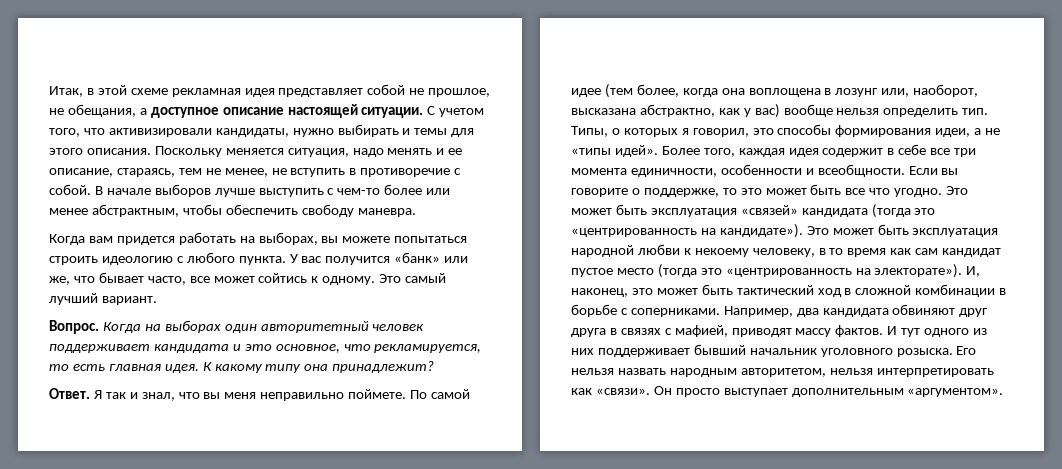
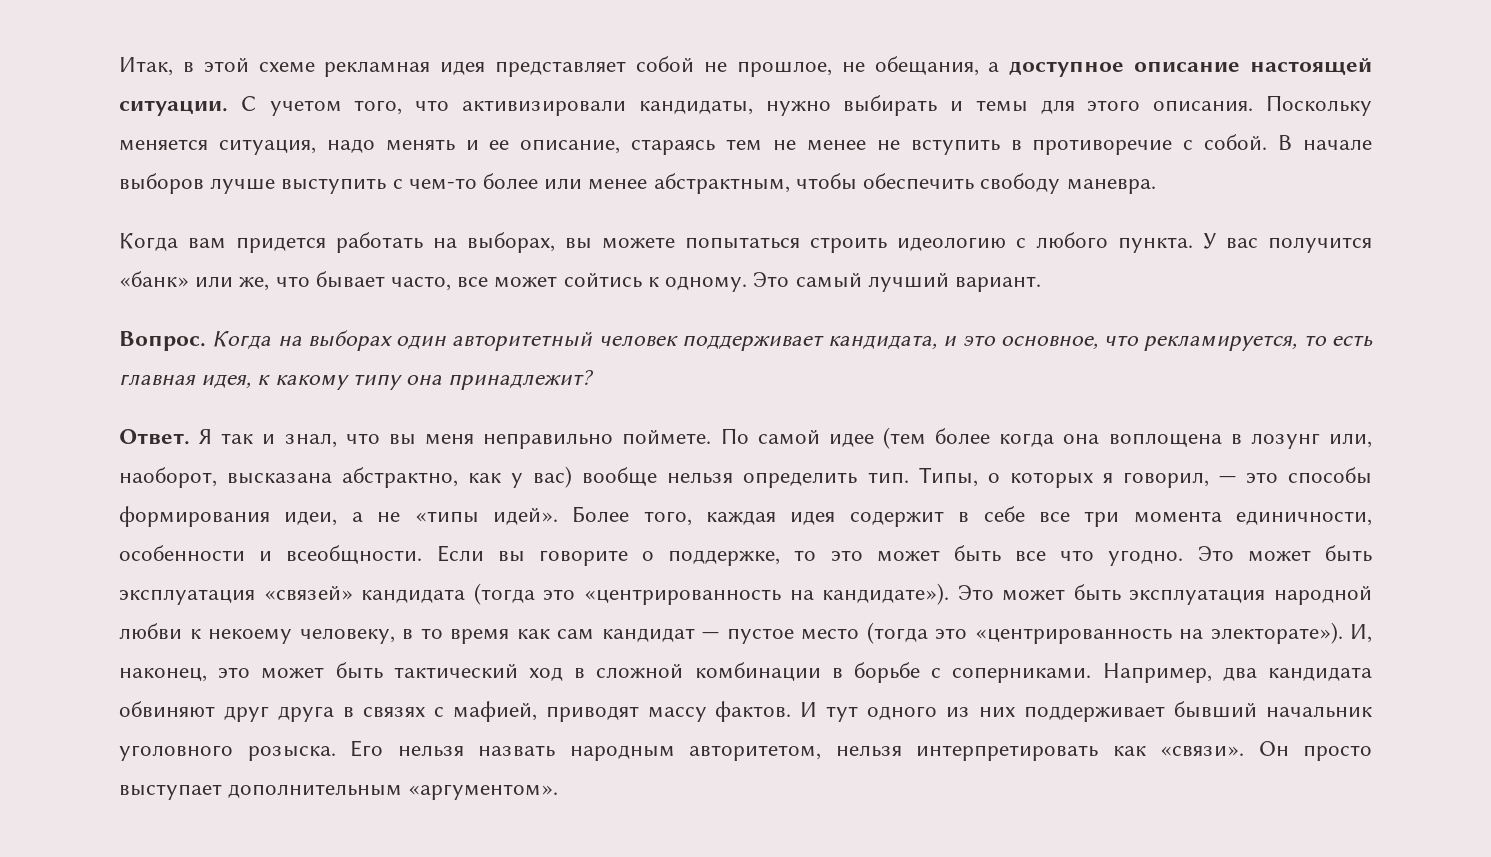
[116,168,175,177] стараясь, -> [631,139,716,155] стараясь
[224,168,268,177] менее, -> [806,140,866,151] менее
[153,344,229,353] кандидата -> [828,335,938,349] кандидата,
[164,362,212,373] идея. К -> [201,374,271,388] идея, к
[636,84,679,97] более, -> [935,428,991,444] более
(749, 132) none -> [1218,476,1236,483] —
(1002, 252) none -> [702,632,719,639] —

